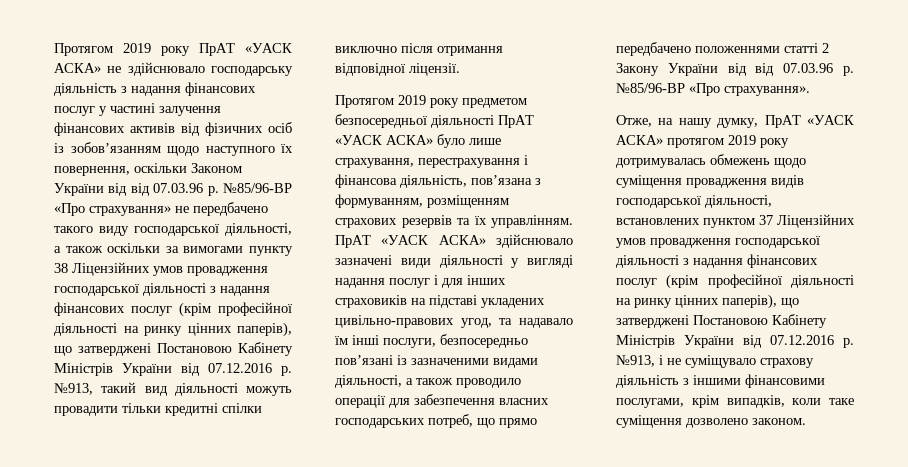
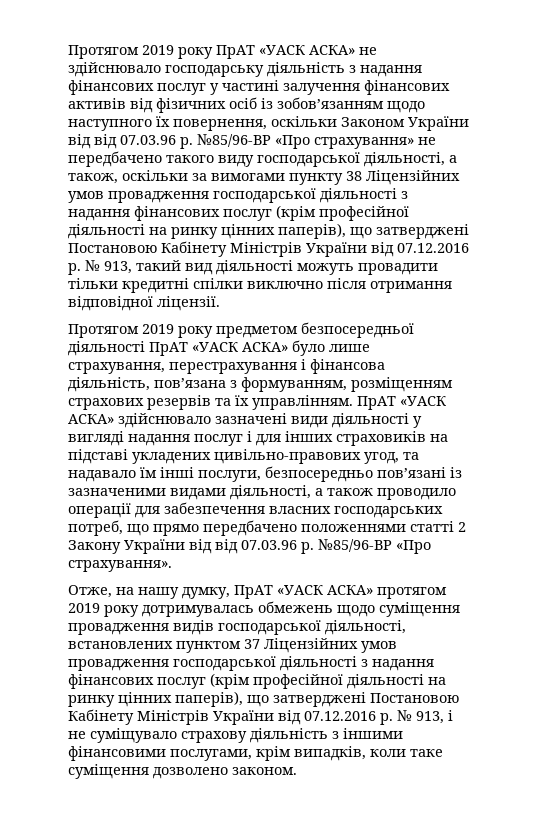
[65,246,103,253] також -> [68,173,118,184] також,
[54,383,93,395] №913, -> [85,260,132,274] № 913,
[616,355,655,367] №913, -> [397,710,444,724] № 913,

